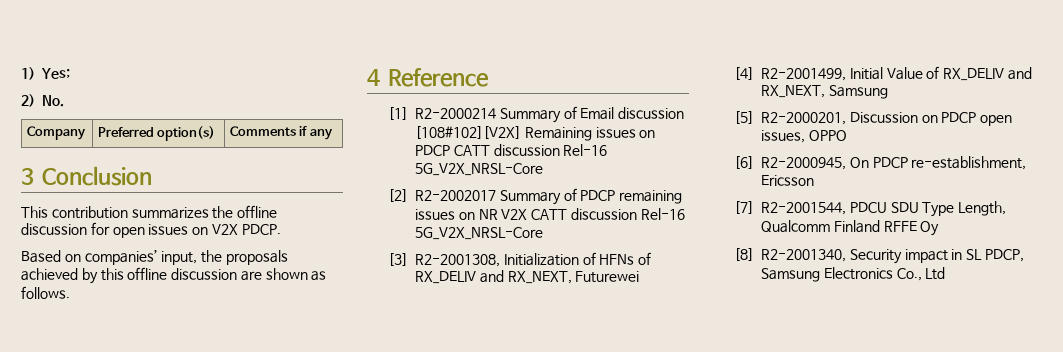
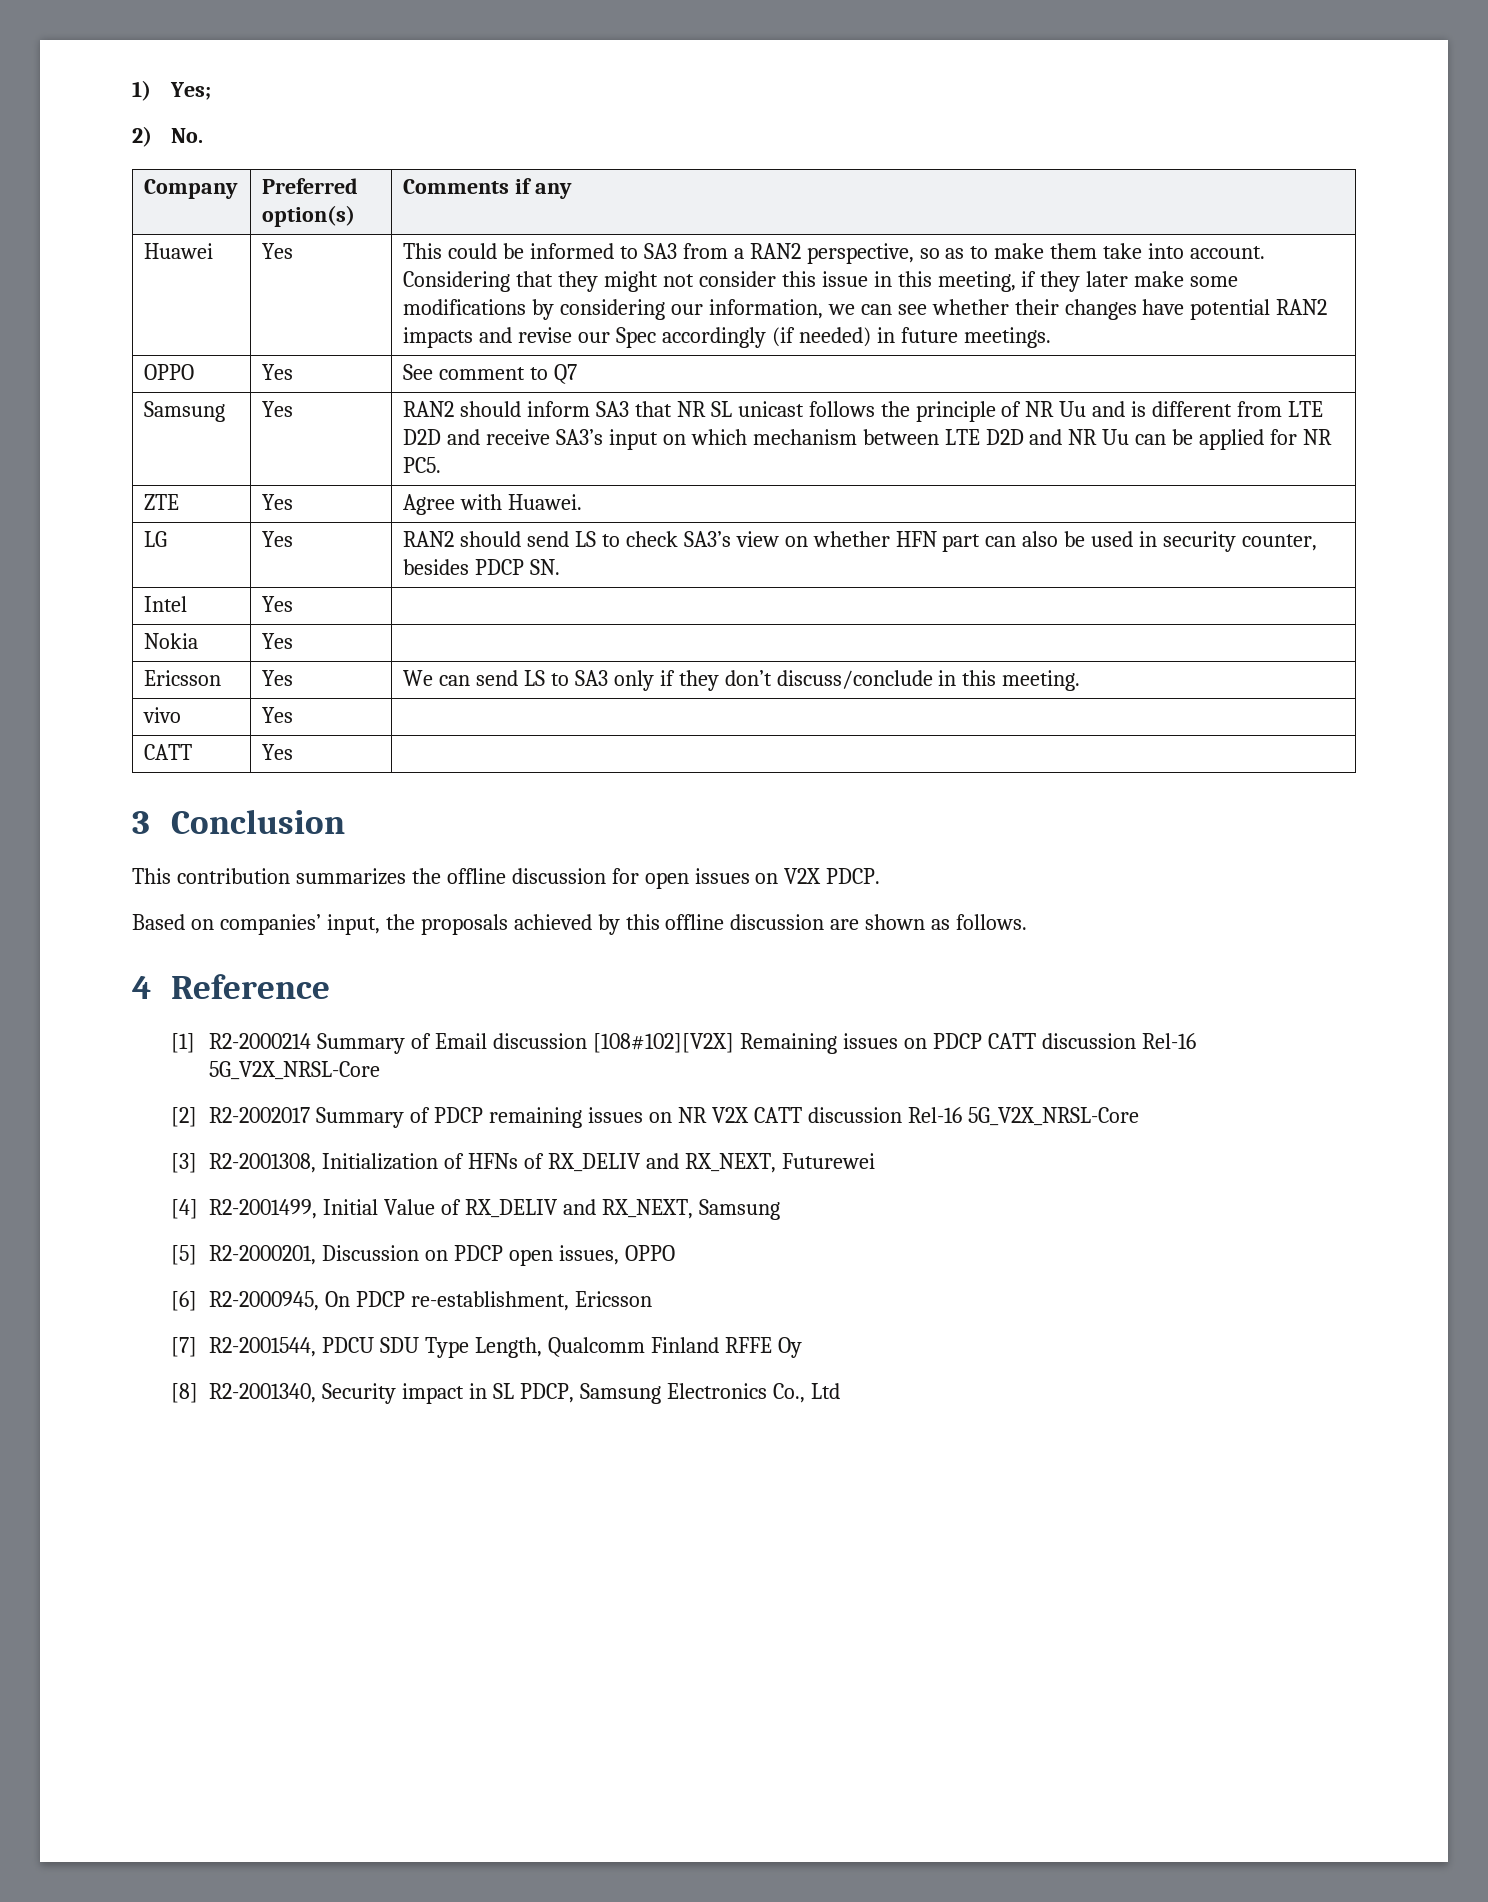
(333, 134) none -> [144,243,214,259] [262,243,294,259] [403,243,1266,264] [403,271,1239,292] [403,299,1328,320] [403,327,1051,348] [144,364,195,380] [262,364,294,380] [403,364,577,384] [144,401,226,422] [262,401,294,417] [403,401,1324,422] [403,429,1333,450] [403,457,442,473] [144,494,180,510] [262,494,294,510] [403,494,583,515] [144,531,168,547] [262,531,294,547] [403,531,1318,552] [403,559,561,575] [144,596,188,612] [262,596,294,612] [144,633,199,649] [262,633,294,649] [144,670,222,686] [262,670,294,686] [403,670,1081,691] [143,707,182,723] [262,707,294,723] [144,744,193,760] [262,744,294,760] // Huawei | Yes | This could be informed to SA3 from a RAN2 perspective, so as to make them take into account. Considering that they might not consider this issue in this meeting, if they later make some modifications by considering our information, we can see whether their changes have potential RAN2 impacts and revise our Spec accordingly (if needed) in future meetings. // OPPO | Yes | See comment to Q7 // Samsung | Yes | RAN2 should inform SA3 that NR SL unicast follows the principle of NR Uu and is different from LTE D2D and receive SA3’s input on which mechanism between LTE D2D and NR Uu can be applied for NR PC5. // ZTE | Yes | Agree with Huawei. // LG | Yes | RAN2 should send LS to check SA3’s view on whether HFN part can also be used in security counter, besides PDCP SN. // Intel | Yes | // Nokia | Yes | // Ericsson | Yes | We can send LS to SA3 only if they don’t discuss/conclude in this meeting. // vivo | Yes | // CATT | Yes |

